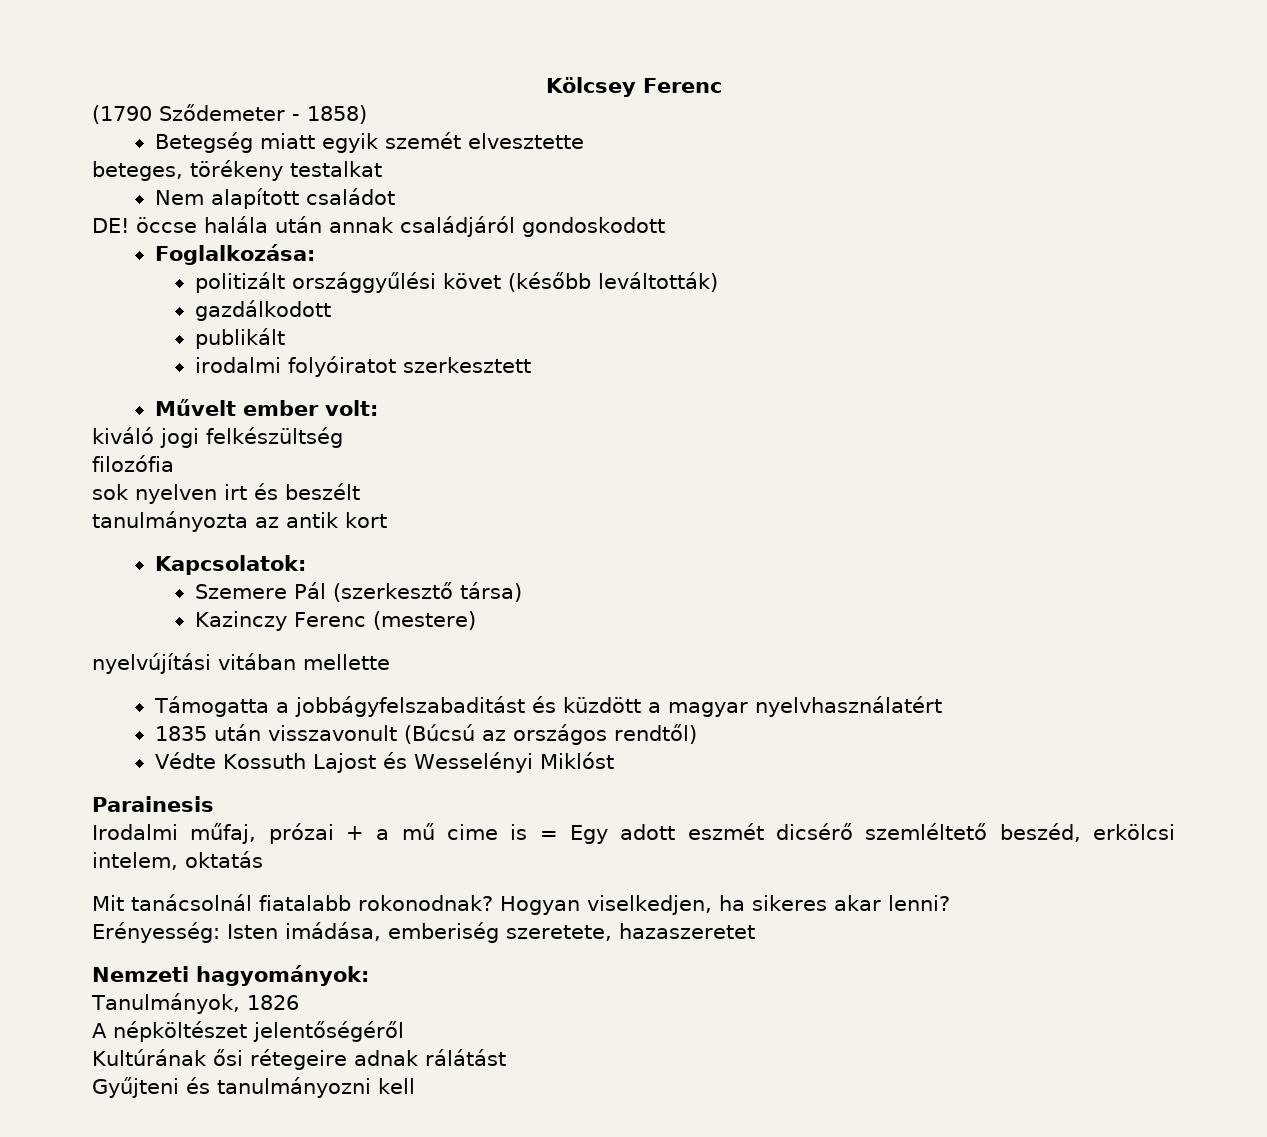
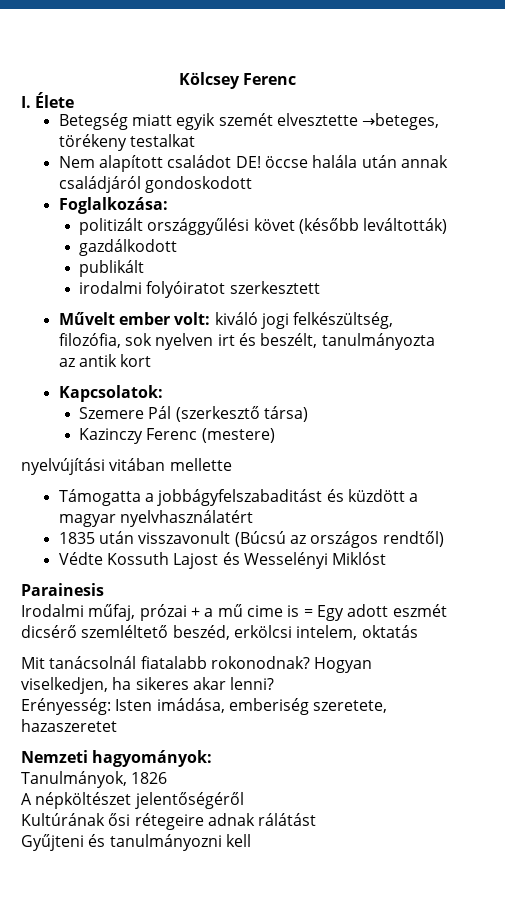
[92,104,367,124] (1790 Sződemeter - 1858) -> [21,92,75,108] I. Élete
[92,161,183,181] // beteges, -> [362,113,440,130] →beteges,
(395, 196) // -> (232, 161) none
(378, 408) // -> (211, 318) none
[206,427,343,448] [92,455,174,472] felkészültség // filozófia // -> [293,312,394,329] [58,333,121,348] felkészültség, filozófia,
[285,483,360,500] beszélt // -> [260,333,318,348] beszélt,

